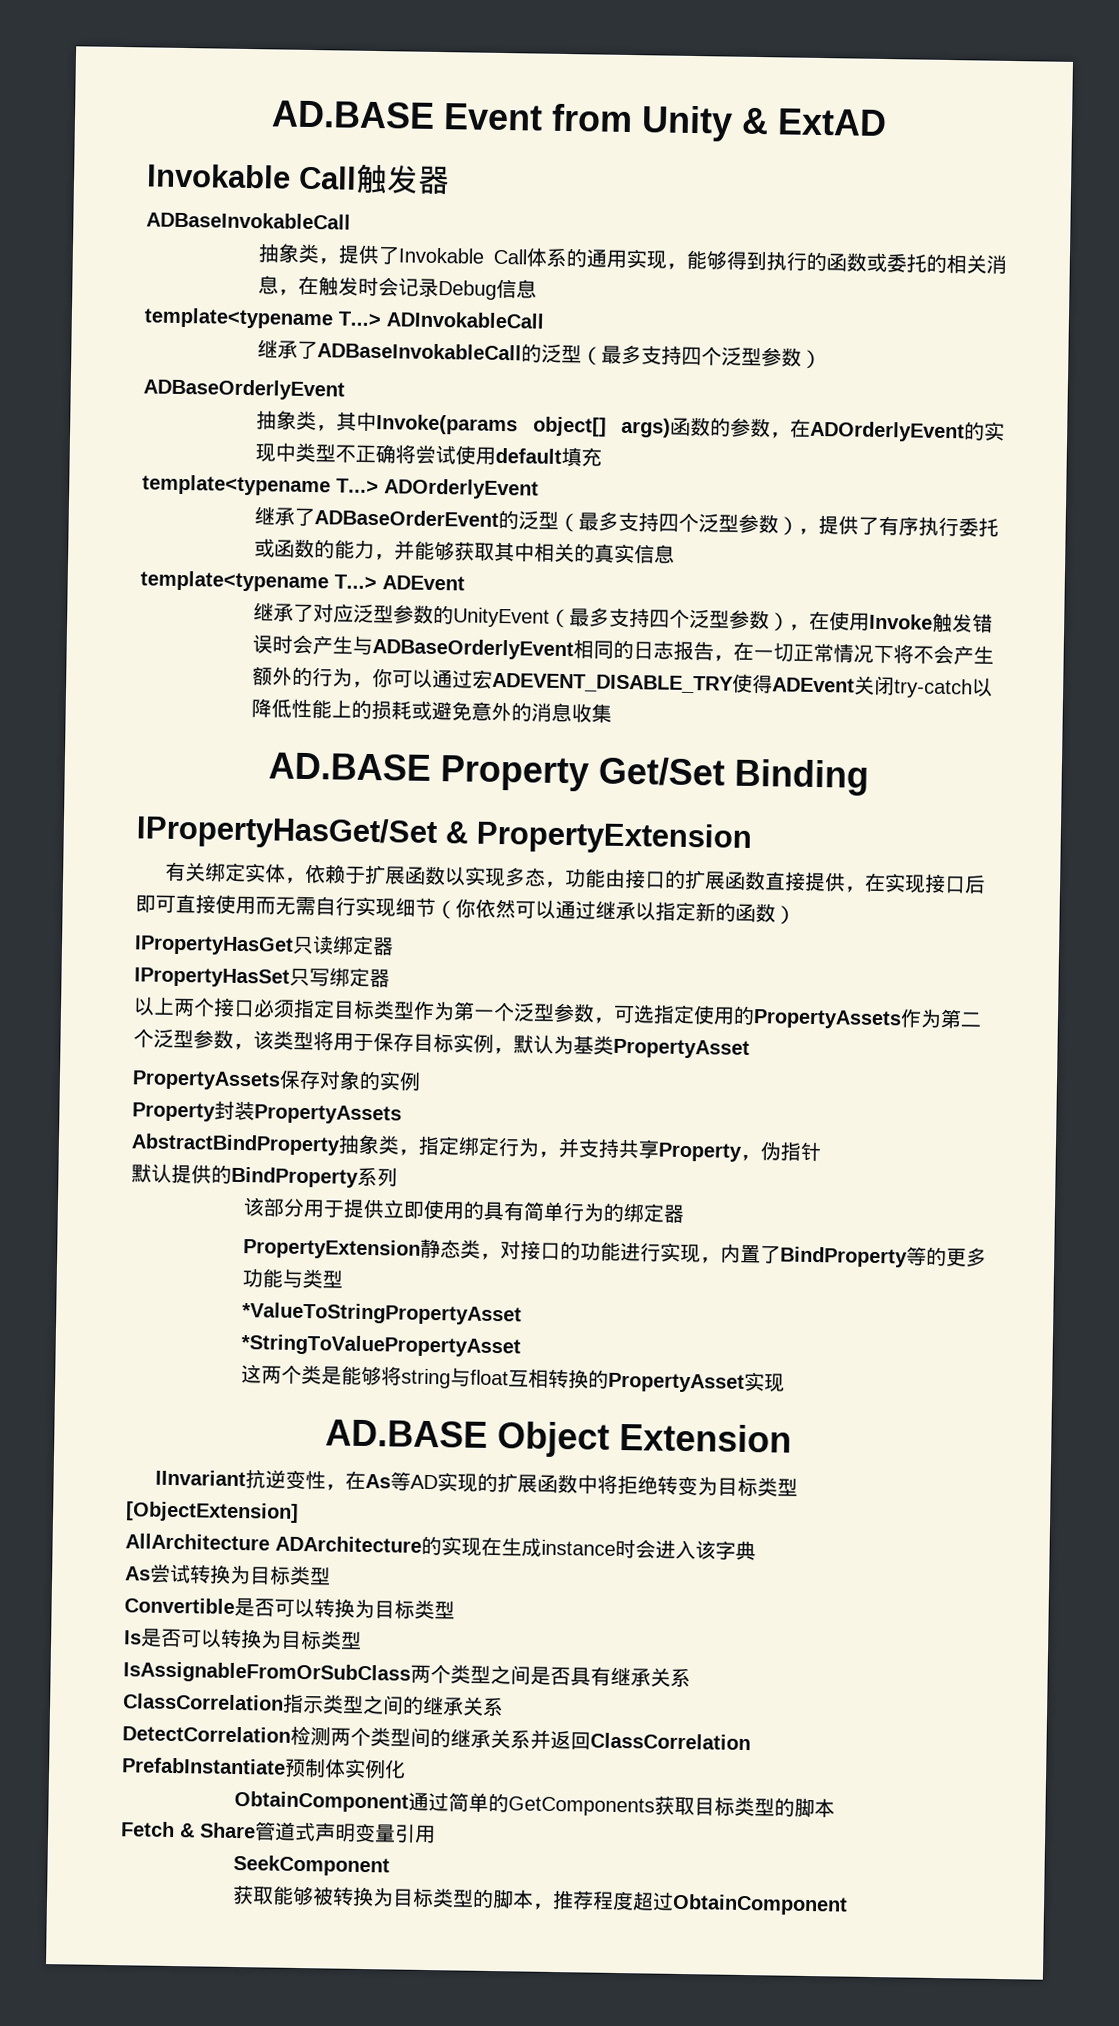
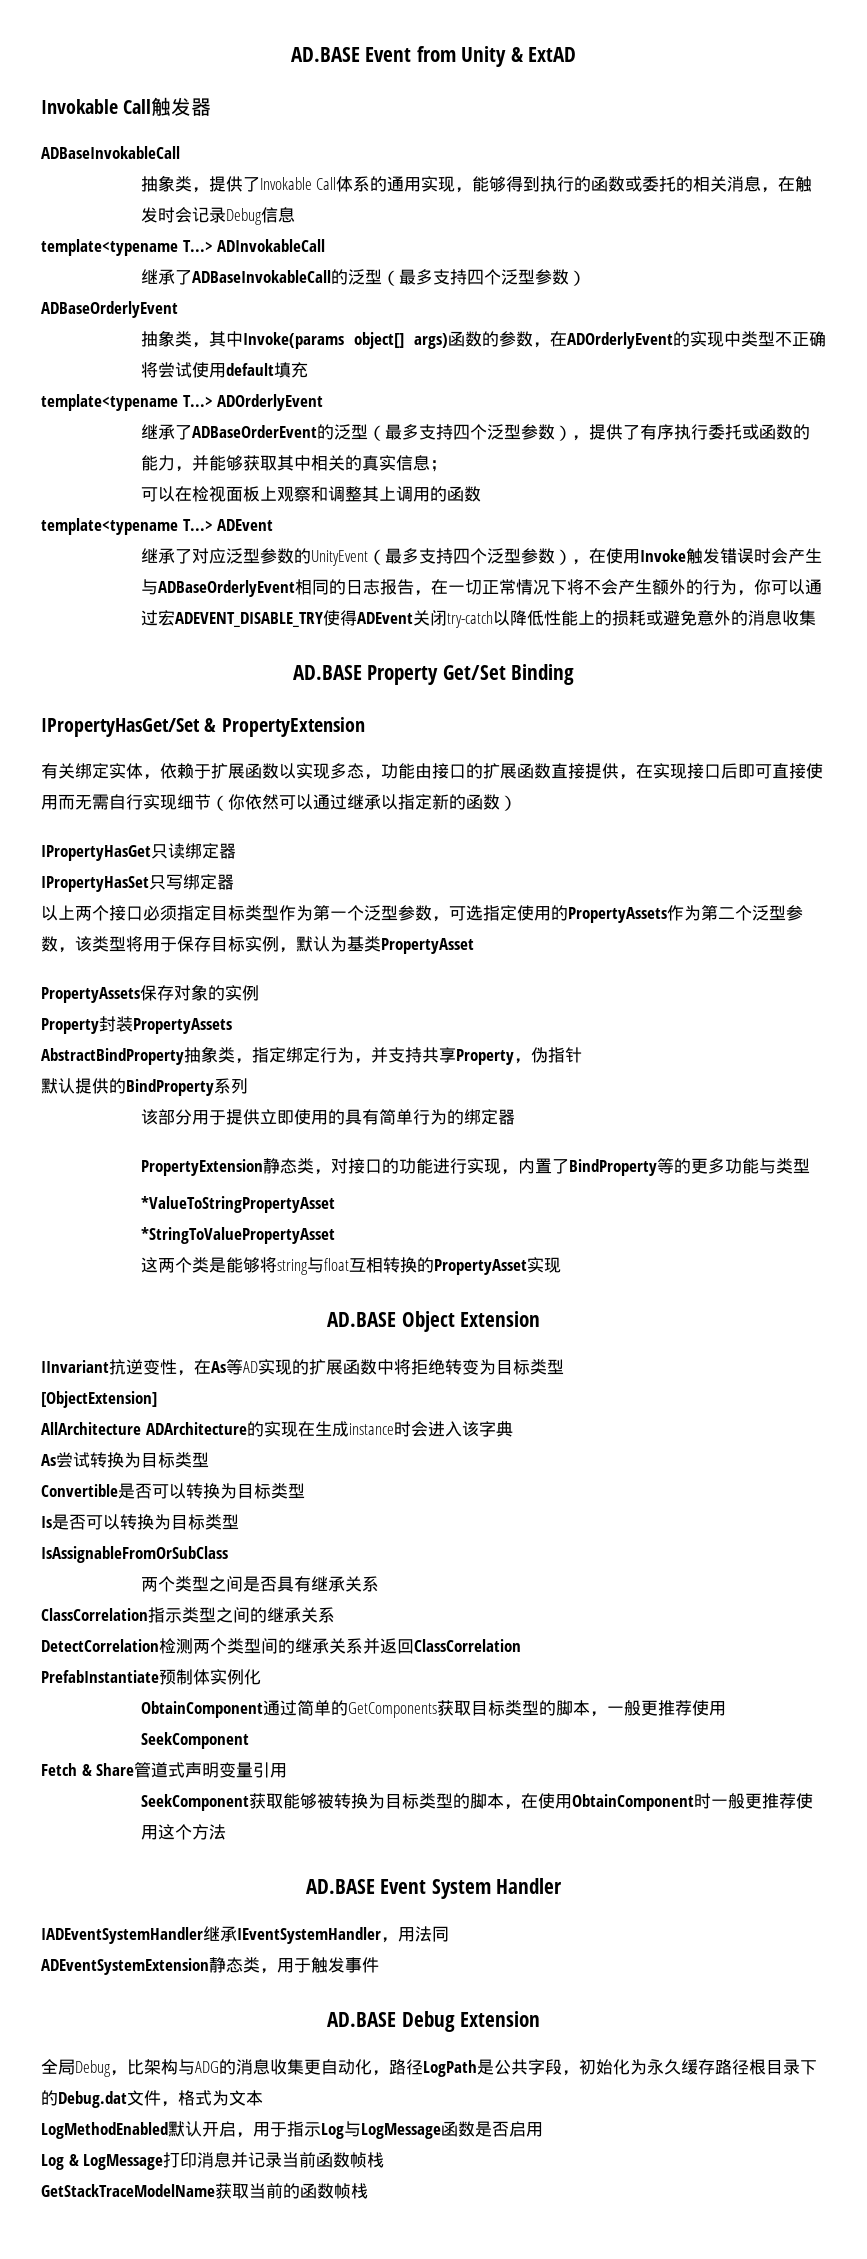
(676, 554) none -> [429,460,447,472] [140,486,481,502] ； // 可以在检视面板上观察和调整其上调用的函数
(411, 1673) none -> (228, 1554) //
(836, 1808) none -> [589,1700,726,1717] [140,1732,249,1749] ，一般更推荐使用SeekComponent
(391, 1865) // -> (249, 1802) none
[552,1890,849,1916] 推荐程度超过ObtainComponent -> [520,1793,813,1811] [140,1824,226,1840] [305,1878,563,1899] [41,1926,449,1944] [41,1957,379,1975] [326,2011,541,2032] [41,2059,817,2077] [41,2090,263,2108] [41,2121,543,2139] [41,2152,385,2170] [41,2183,368,2199] 在使用ObtainComponent时一般更推荐使用这个方法 // AD.BASE Event System Handler // IADEventSystemHandler继承IEventSystemHandler，用法同 // ADEventSystemExtension静态类，用于触发事件 // AD.BASE Debug Extension // 全局Debug，比架构与ADG的消息收集更自动化，路径LogPath是公共字段，初始化为永久缓存路径根目录下的Debug.dat文件，格式为文本 // LogMethodEnabled默认开启，用于指示Log与LogMessage函数是否启用 // Log & LogMessage打印消息并记录当前函数帧栈 // GetStackTraceModelName获取当前的函数帧栈

